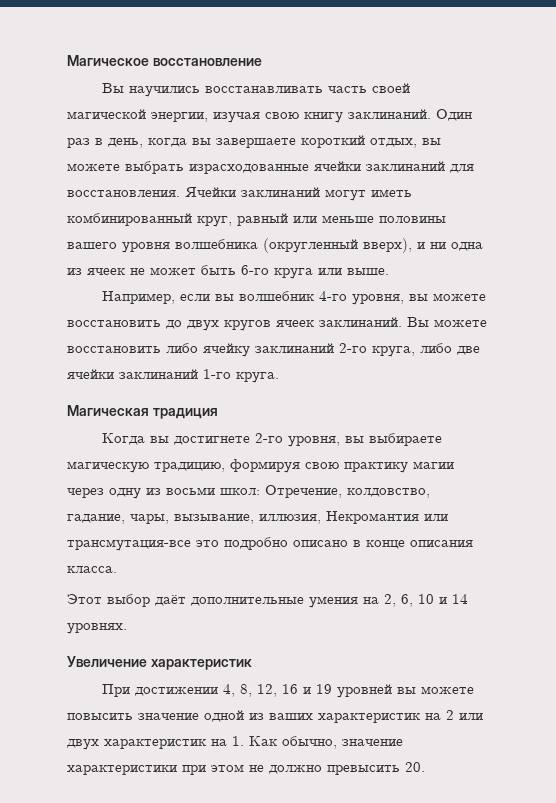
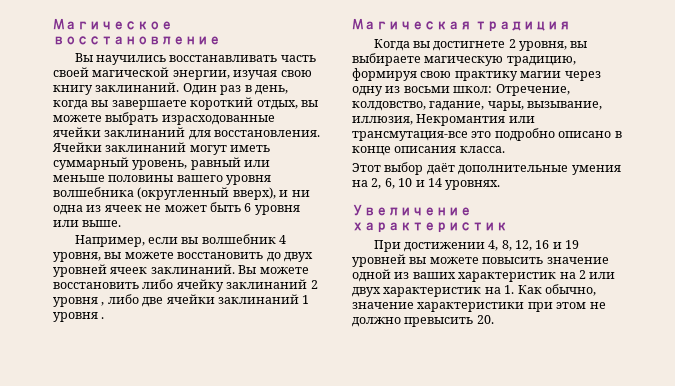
[67,213,232,227] комбинированный круг, -> [53,157,188,170] суммарный уровень,
[241,265,313,279] 6-го круга -> [244,203,300,215] 6 уровня
[318,291,347,301] 4-го -> [279,235,287,244] 4
[224,320,271,331] кругов -> [53,264,107,277] уровней
[339,343,415,357] 2-го круга, -> [310,280,318,289] [53,297,105,307] 2 уровня ,
[203,369,279,383] 1-го круга. -> [302,295,310,304] [53,312,105,322] 1 уровня .
[254,433,283,443] 2-го -> [508,39,516,48] 2

